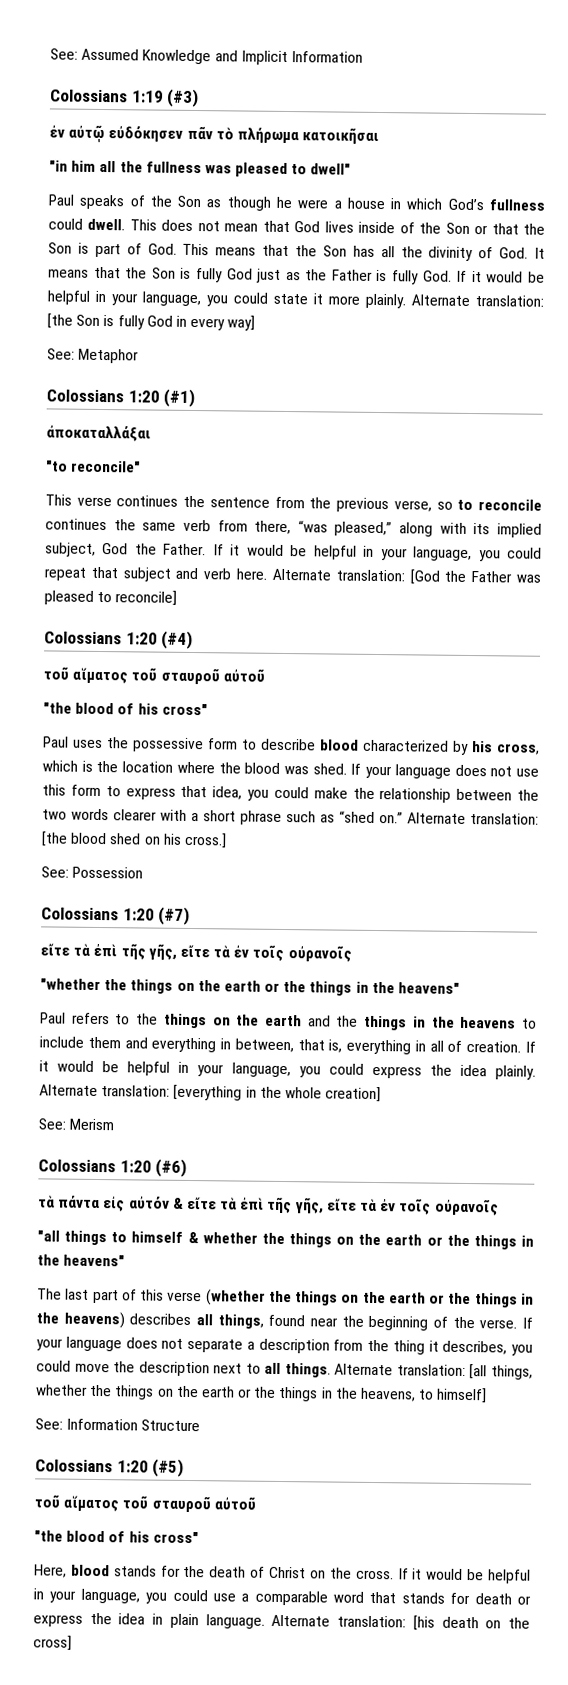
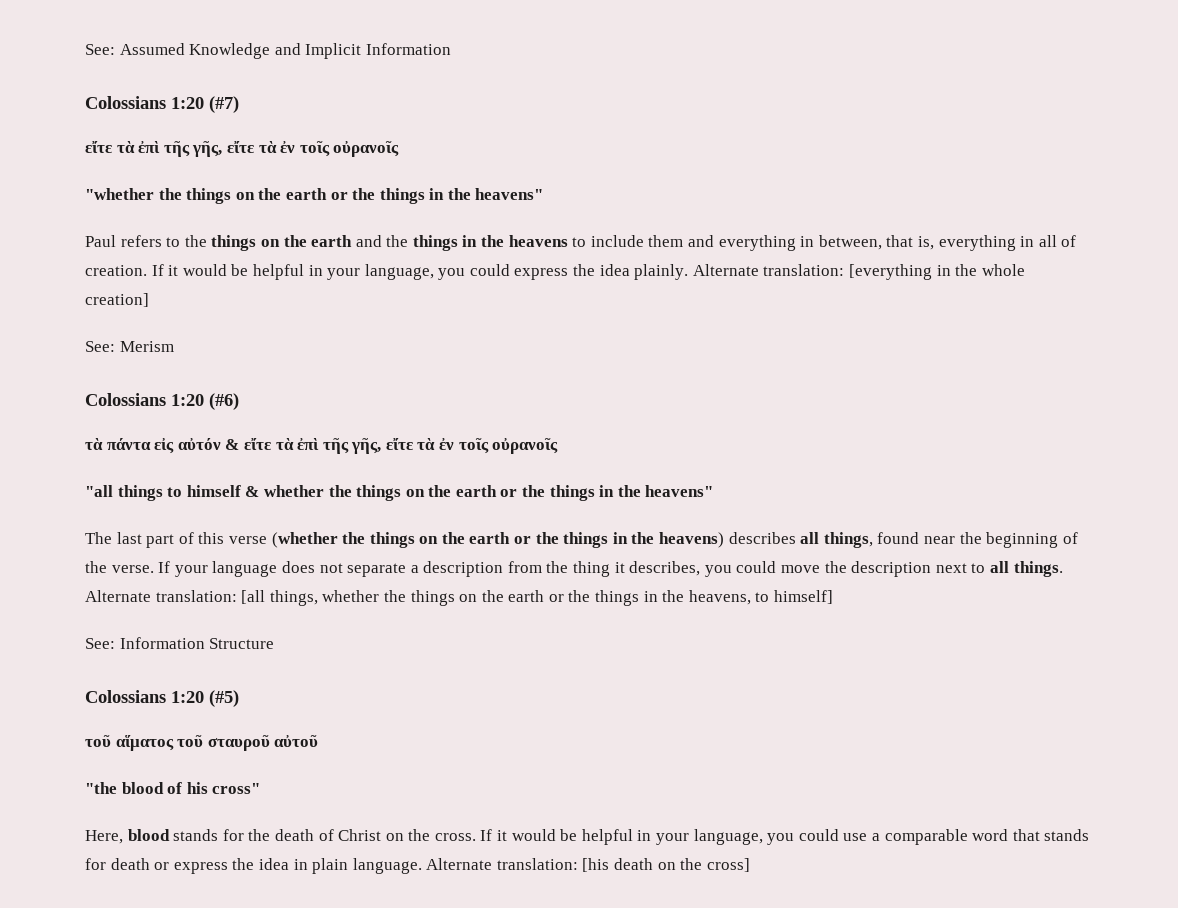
[50,88,200,108] [49,124,380,144] [49,160,352,178] [48,194,545,211] [48,218,545,235] [48,242,545,262] [48,266,545,285] [47,290,544,309] [47,313,256,331] [47,348,140,364] [46,388,196,408] [46,425,151,442] [46,460,142,473] [45,494,543,513] [45,518,542,538] [45,542,542,562] [44,566,541,585] [44,590,178,606] [44,630,194,650] [43,666,265,685] [43,702,208,716] [43,736,540,755] [42,760,539,779] [42,784,539,803] [42,808,539,825] [41,831,227,849] [41,866,144,879] // Colossians 1:19 (#3) // ἐν αὐτῷ εὐδόκησεν πᾶν τὸ πλήρωμα κατοικῆσαι // "in him all the fullness was pleased to dwell" // Paul speaks of the Son as though he were a house in which God’s fullness could dwell. This does not mean that God lives inside of the Son or that the Son is part of God. This means that the Son has all the divinity of God. It means that the Son is fully God just as the Father is fully God. If it would be helpful in your language, you could state it more plainly. Alternate translation: [the Son is fully God in every way] // See: Metaphor // Colossians 1:20 (#1) // ἀποκαταλλάξαι // "to reconcile" // This verse continues the sentence from the previous verse, so to reconcile continues the same verb from there, “was pleased,” along with its implied subject, God the Father. If it would be helpful in your language, you could repeat that subject and verb here. Alternate translation: [God the Father was pleased to reconcile] // Colossians 1:20 (#4) // τοῦ αἵματος τοῦ σταυροῦ αὐτοῦ // "the blood of his cross" // Paul uses the possessive form to describe blood characterized by his cross, which is the location where the blood was shed. If your language does not use this form to express that idea, you could make the relationship between the two words clearer with a short phrase such as “shed on.” Alternate translation: [the blood shed on his cross.] // See: Possession -> (451, 49) none

